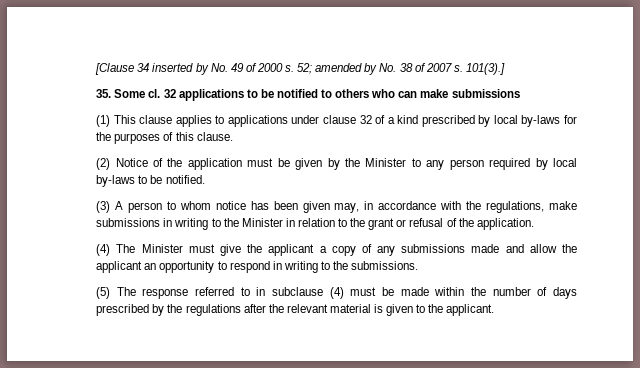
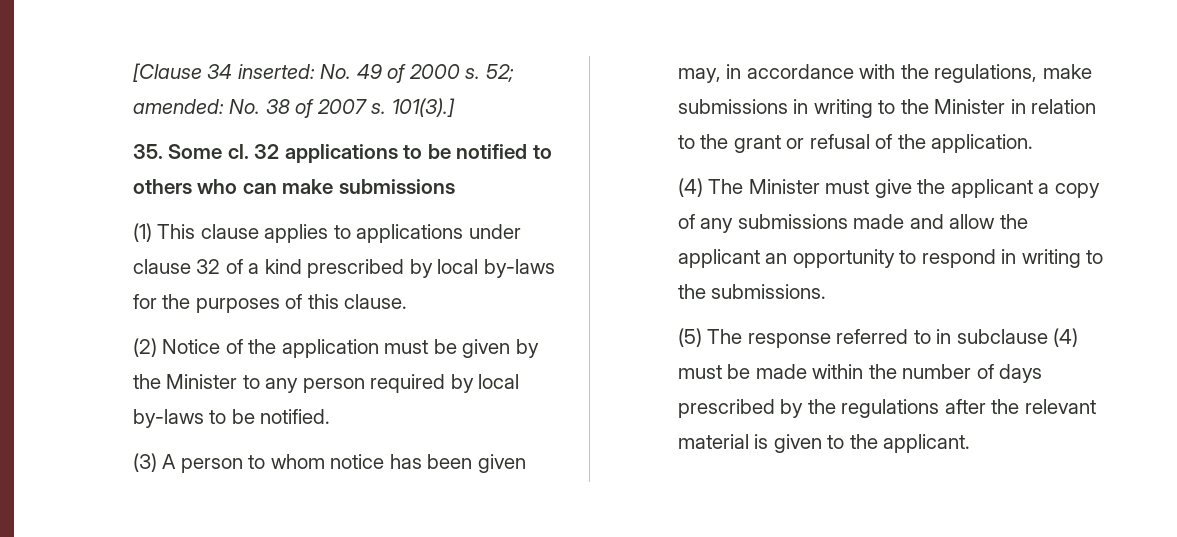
[152,63,209,75] inserted by -> [237,64,315,79] inserted:
[315,63,378,75] amended by -> [132,99,224,114] amended:

